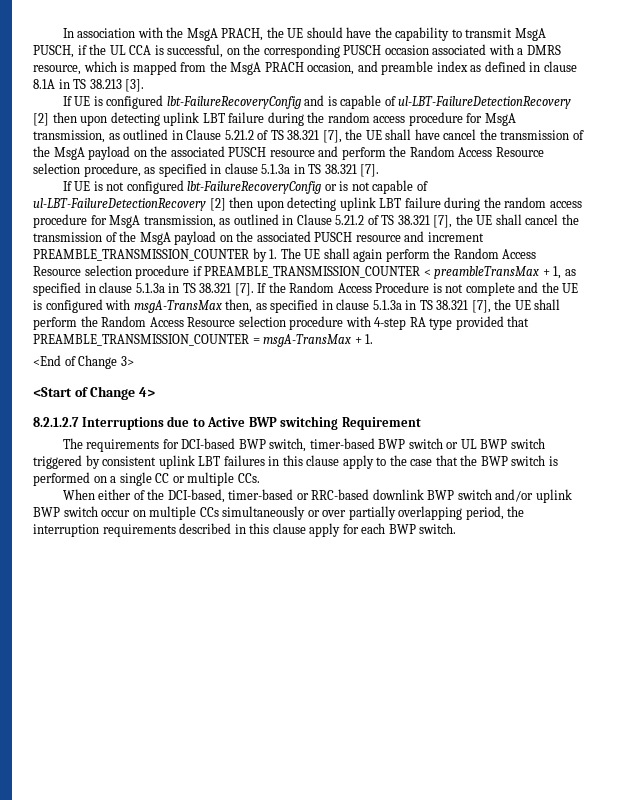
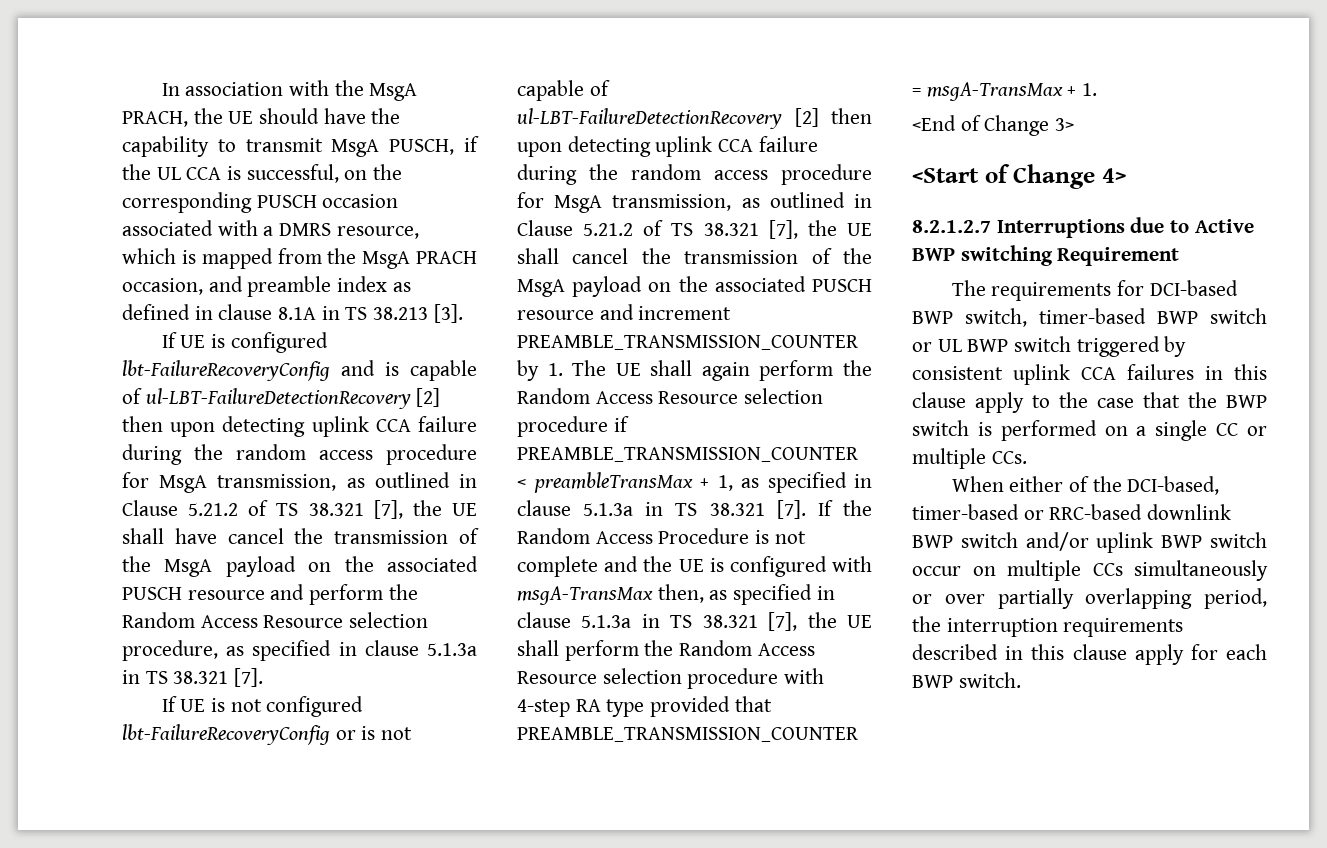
[202,113,225,123] LBT -> [375,419,411,432] CCA
[379,198,402,208] LBT -> [718,139,754,152] CCA
[198,456,221,466] LBT -> [1081,367,1116,380] CCA

